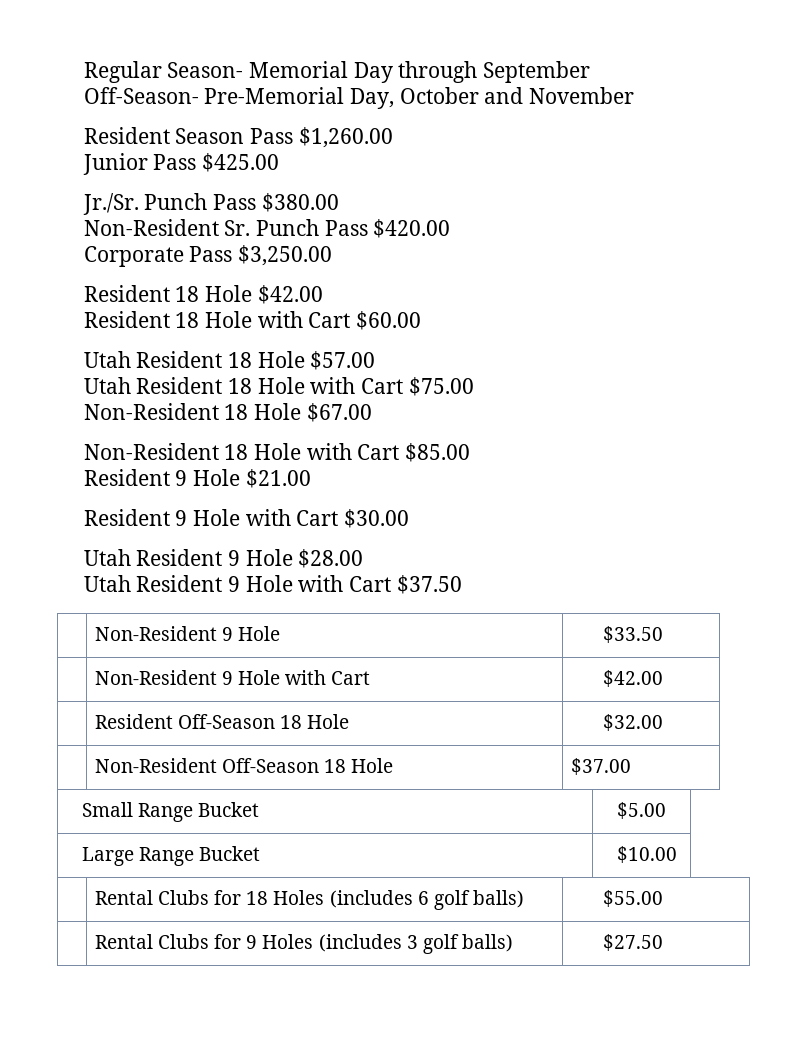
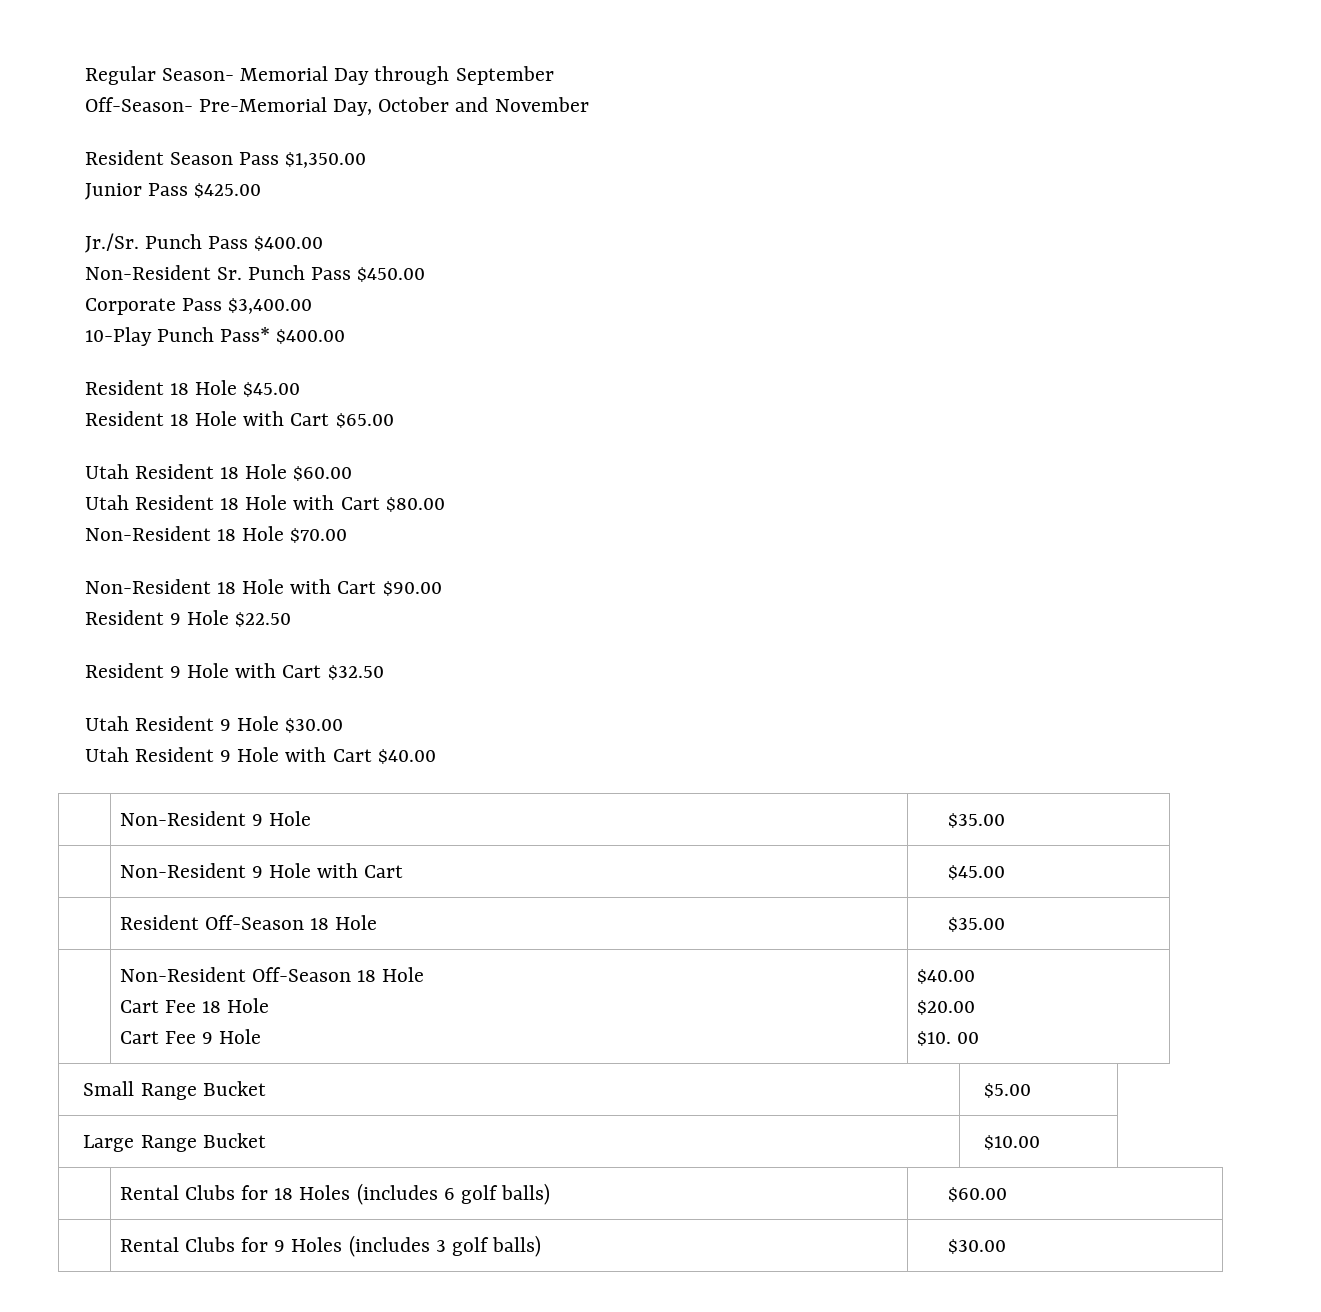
[298,127,393,148] $1,260.00 -> [285,152,367,168] $1,350.00
[261,193,339,212] $380.00 -> [254,236,324,251] $400.00
[373,219,451,238] $420.00 -> [357,267,426,282] $450.00
[238,245,333,266] [83,285,323,304] [83,311,422,330] [83,351,376,370] $3,250.00 // Resident 18 Hole $42.00 // Resident 18 Hole with Cart $60.00 // Utah Resident 18 Hole $57.00 -> [227,298,312,314] [84,327,346,346] [84,380,301,397] [84,411,394,428] [84,464,353,481] $3,400.00 // 10-Play Punch Pass* $400.00 // Resident 18 Hole $45.00 // Resident 18 Hole with Cart $65.00 // Utah Resident 18 Hole $60.00
[408,377,474,396] [83,403,372,422] $75.00 // Non-Resident 18 Hole $67.00 -> [385,497,445,512] [84,526,348,543] $80.00 // Non-Resident 18 Hole $70.00
[405,443,471,462] [83,469,311,488] [83,509,410,528] [83,549,364,568] $85.00 // Resident 9 Hole $21.00 // Resident 9 Hole with Cart $30.00 // Utah Resident 9 Hole $28.00 -> [382,581,442,596] [84,610,292,627] [84,663,384,680] [84,716,344,733] $90.00 // Resident 9 Hole $22.50 // Resident 9 Hole with Cart $32.50 // Utah Resident 9 Hole $30.00
[396,575,462,594] $37.50 -> [377,749,436,764] $40.00
[603,626,664,643] $33.50 -> [948,813,1006,828] $35.00
[603,670,664,687] $42.00 -> [948,865,1006,880] $45.00
[603,714,664,731] $32.00 -> [948,917,1006,932] $35.00
[570,758,631,775] | $37.00 -> [119,998,270,1013] [119,1029,262,1044] [916,969,975,984] [916,1000,975,1015] [916,1031,979,1046] // Cart Fee 18 Hole // Cart Fee 9 Hole | $40.00 // $20.00 // $10. 00
[603,890,664,907] $55.00 -> [948,1187,1008,1202] $60.00
[603,934,664,951] $27.50 -> [948,1239,1007,1254] $30.00

